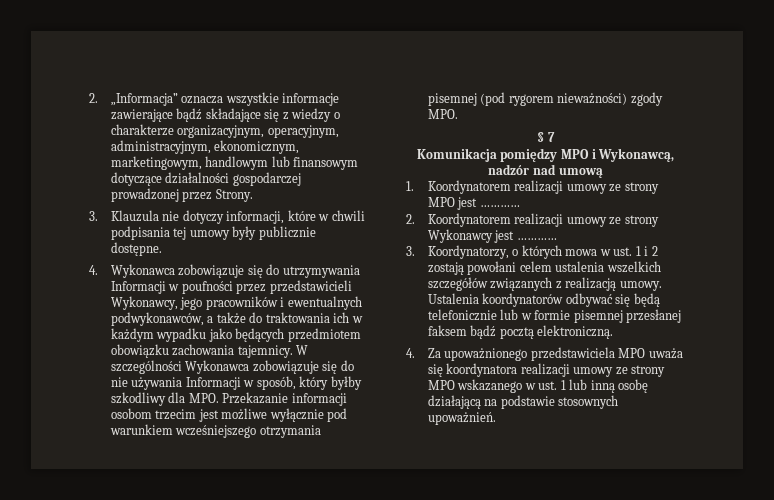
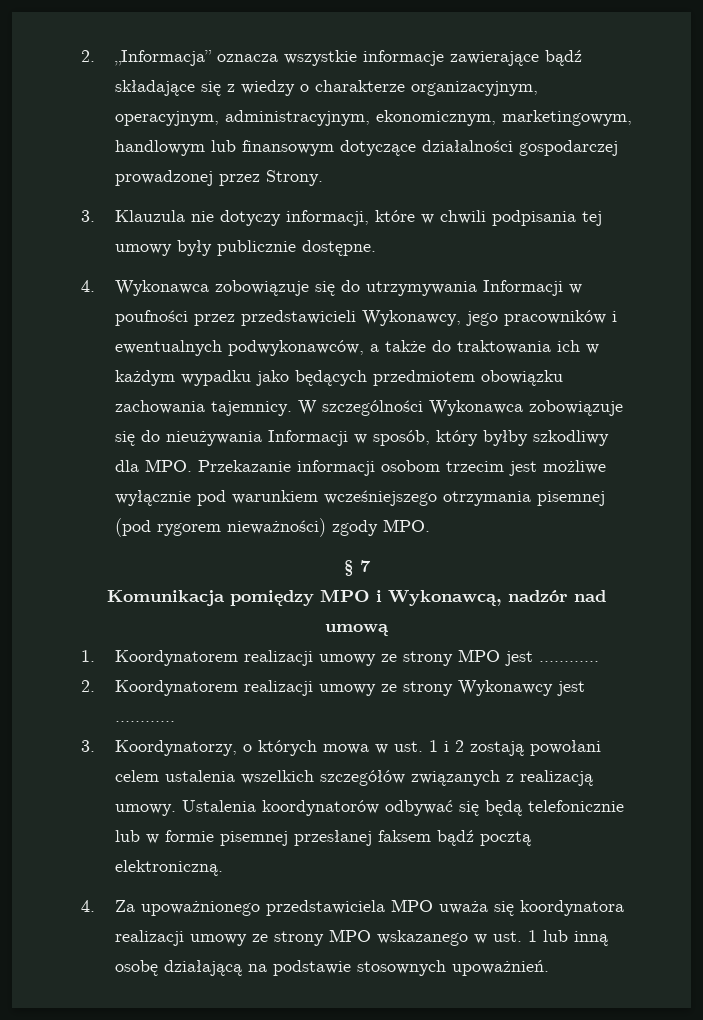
[110,377,183,390] nie używania -> [165,431,262,446] nieużywania

